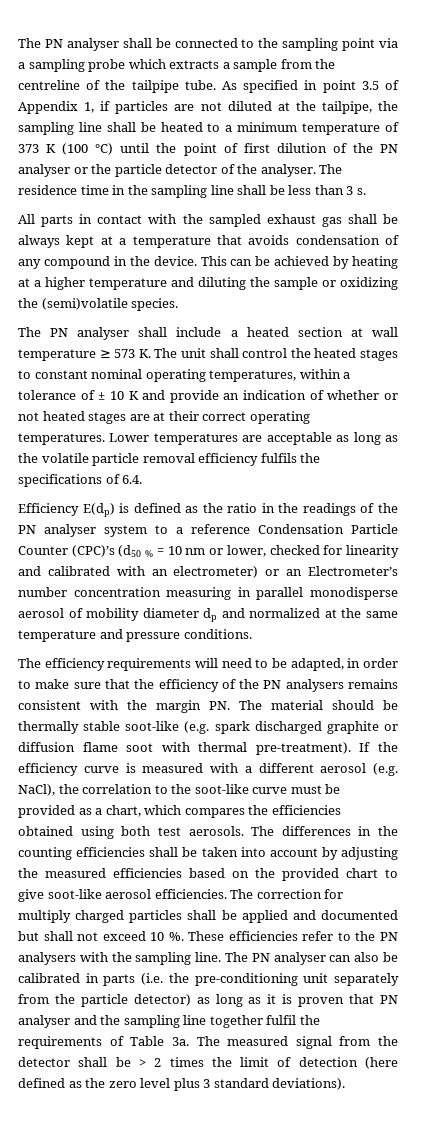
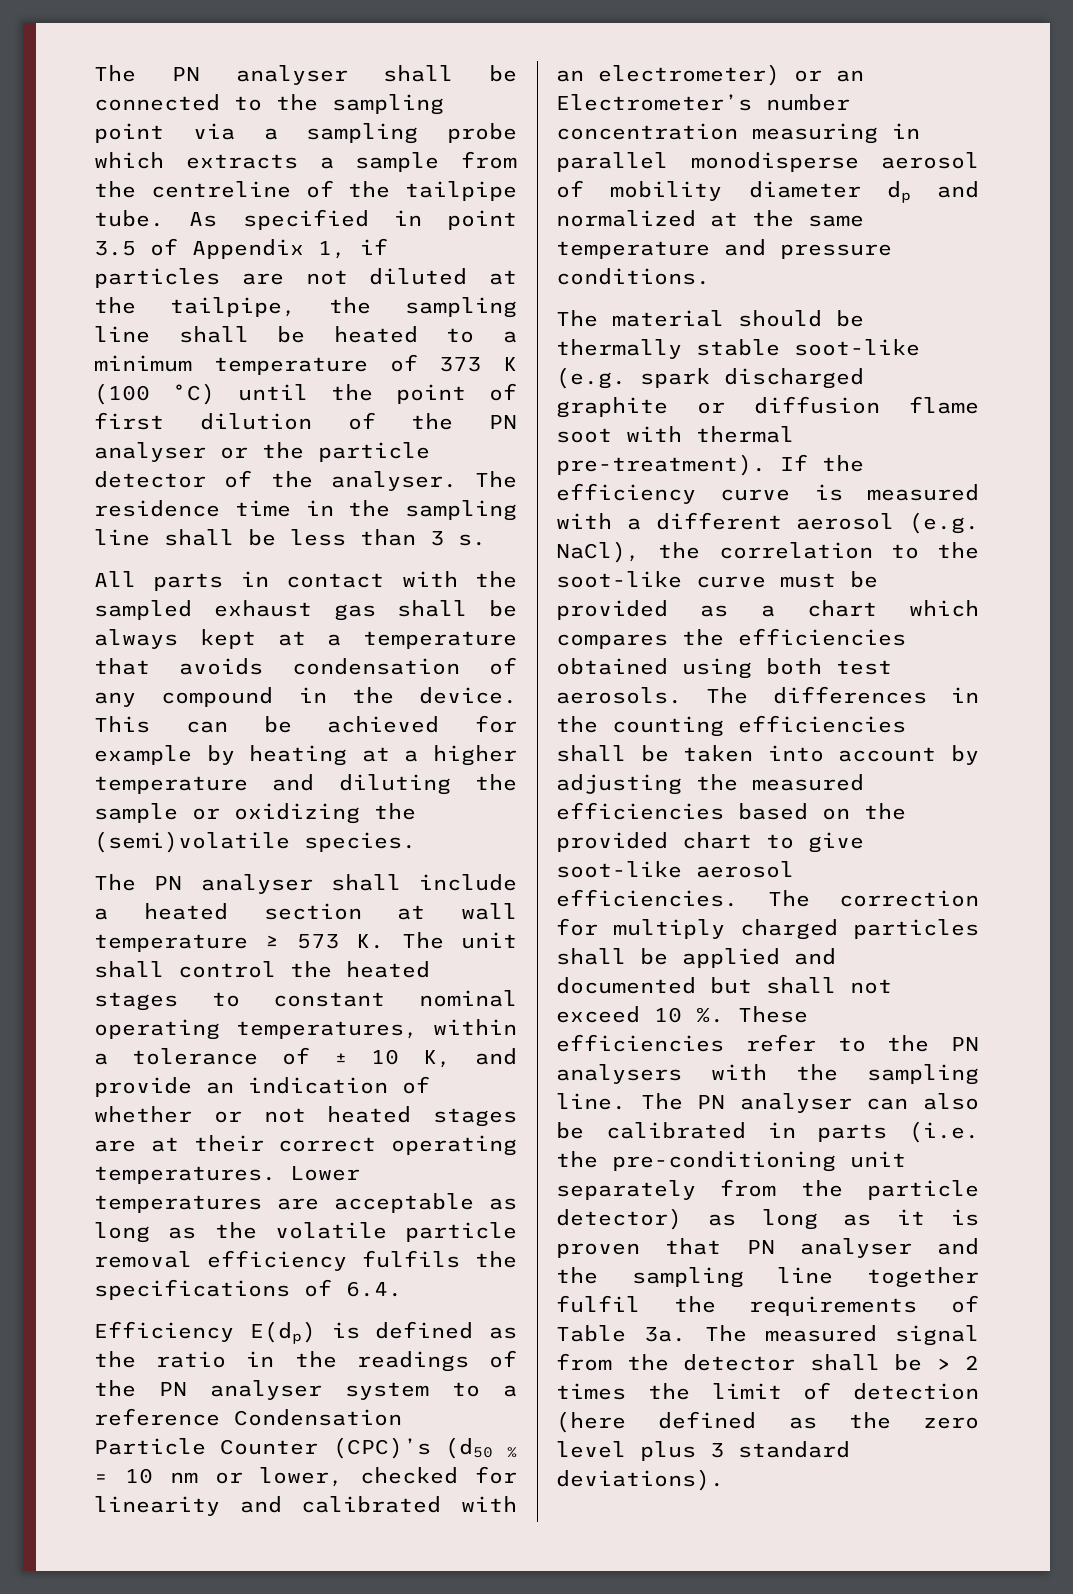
(330, 261) none -> [475,715,517,733] [94,745,192,765] for example
[128,391,139,400] K -> [423,1050,452,1068] K,
[44,658,399,671] [18,679,399,692] [18,700,262,713] efficiency requirements will need to be adapted, in order to make sure that the efficiency of the PN analysers remains consistent with the margin PN. The -> (598, 318) none
[105,805,141,817] chart, -> [806,600,877,617] chart

